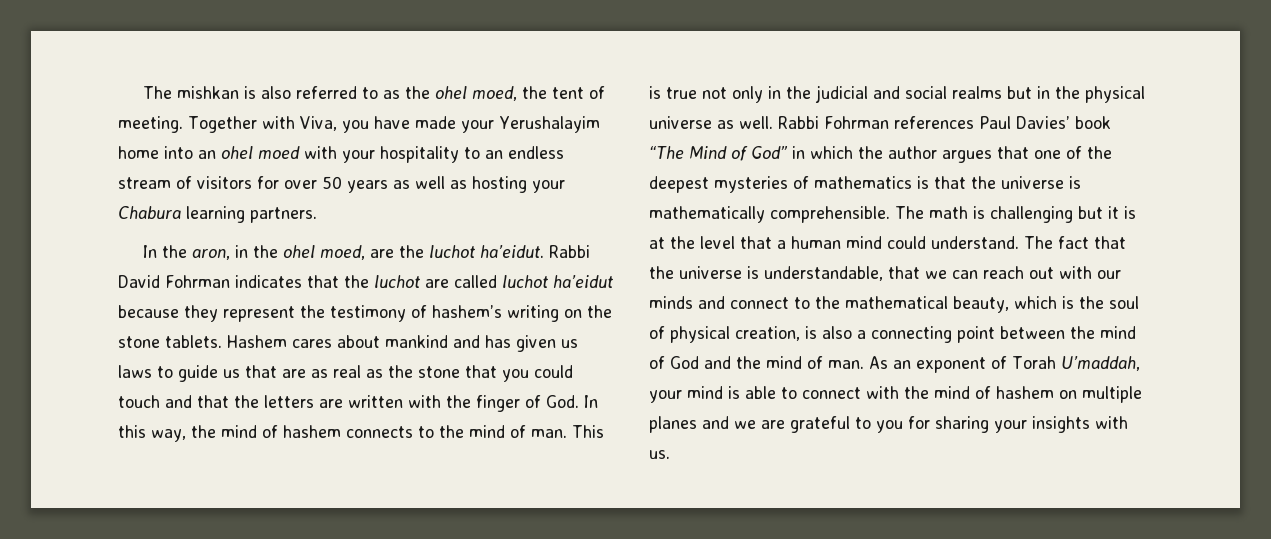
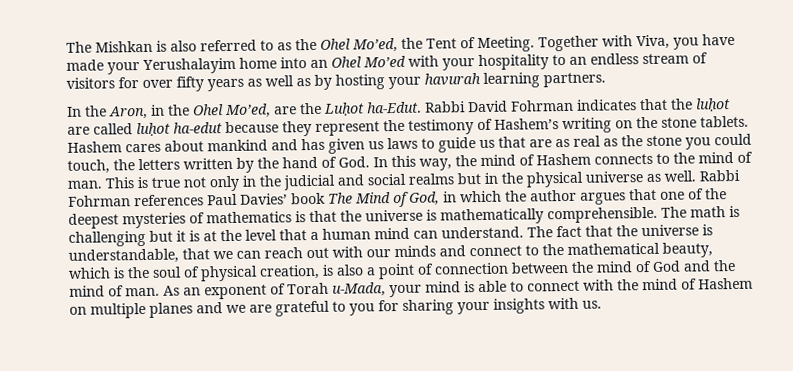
[142,86,239,99] The mishkan -> [66,40,153,53] The Mishkan
[434,86,605,101] [118,116,183,133] ohel moed, the tent of meeting. -> [320,36,535,53] Ohel Mo’ed, the Tent of Meeting.
[221,146,300,159] ohel moed -> [331,55,406,68] Ohel Mo’ed
[322,176,342,189] 50 -> [176,76,204,92] fifty
(467, 184) none -> [314,74,332,90] by
[118,206,181,219] Chabura -> [424,72,481,86] havurah
[191,245,544,260] aron, in the ohel moed, are the luchot ha’eidut. -> [109,101,422,120] Aron, in the Ohel Mo’ed, are the Luḥot ha-Edut.
[374,275,420,288] luchot -> [695,98,731,112] luḥot
[502,275,613,288] luchot ha’eidut -> [136,122,223,137] luḥot ha-edut
[432,305,502,318] hashem’s -> [494,118,559,130] Hashem’s
[465,365,497,378] that -> (682, 141) none
[118,395,520,412] touch and that the letters are written with the finger -> [67,156,318,174] touch, the letters written by the hand
[283,425,341,438] hashem -> [536,153,591,166] Hashem
[649,146,684,159] “The -> [328,192,353,204] The
[751,146,788,159] God” -> [409,191,440,206] God,
[887,236,926,249] could -> [413,230,438,239] can
[871,326,995,343] connecting point -> [378,262,509,280] point of connection
[1060,356,1140,371] U’maddah, -> [332,282,386,297] u-Mada,
[996,386,1054,399] hashem -> [698,277,753,290] Hashem

